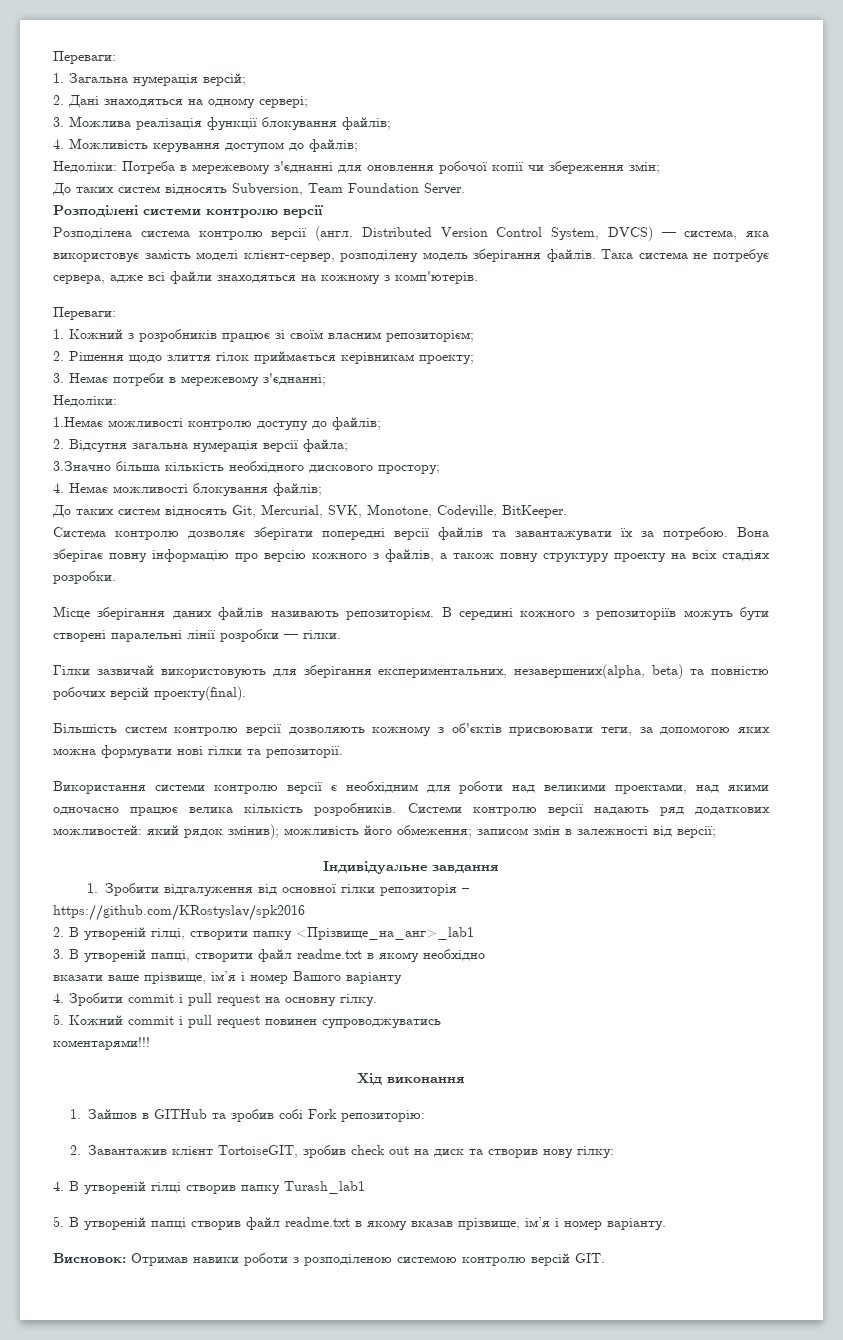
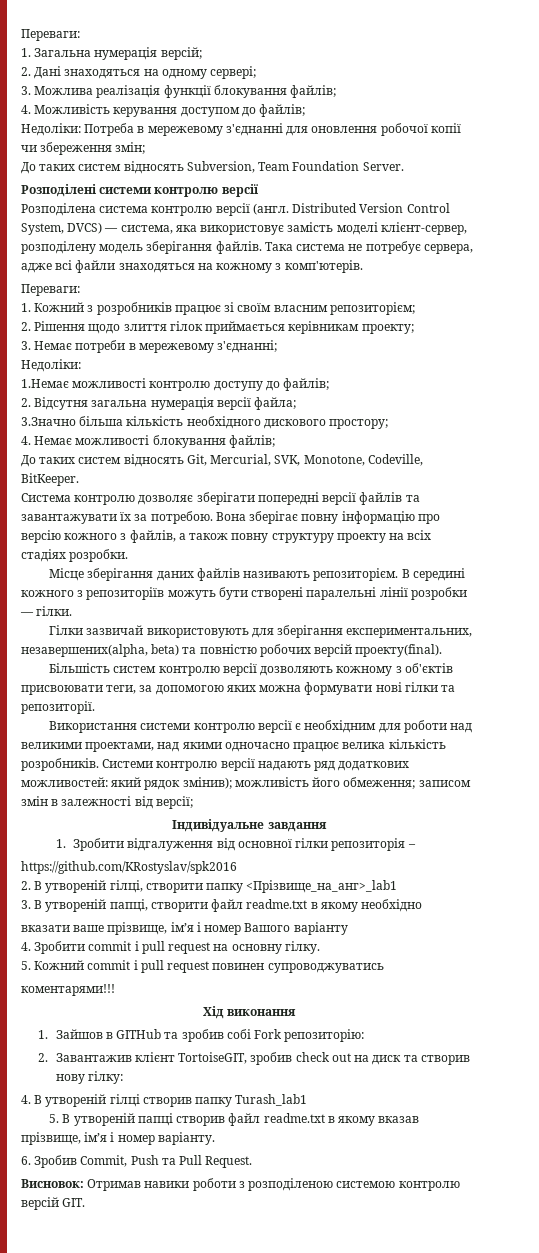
(666, 1224) none -> [21,1155,253,1168] // 6. Зробив Commit, Push та Pull Request.

